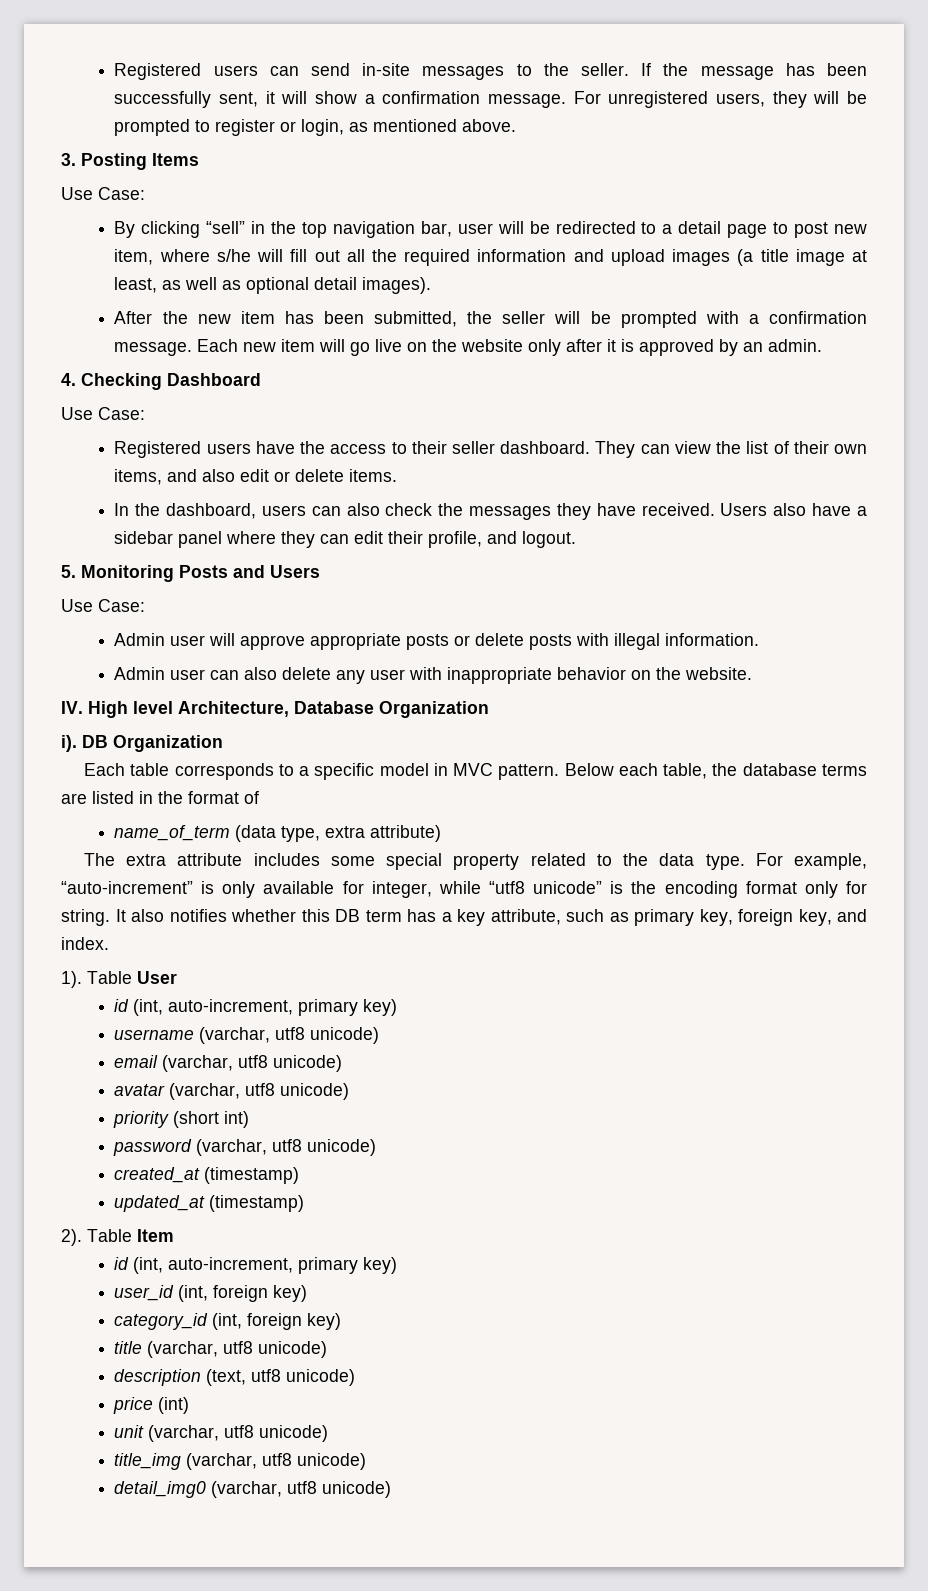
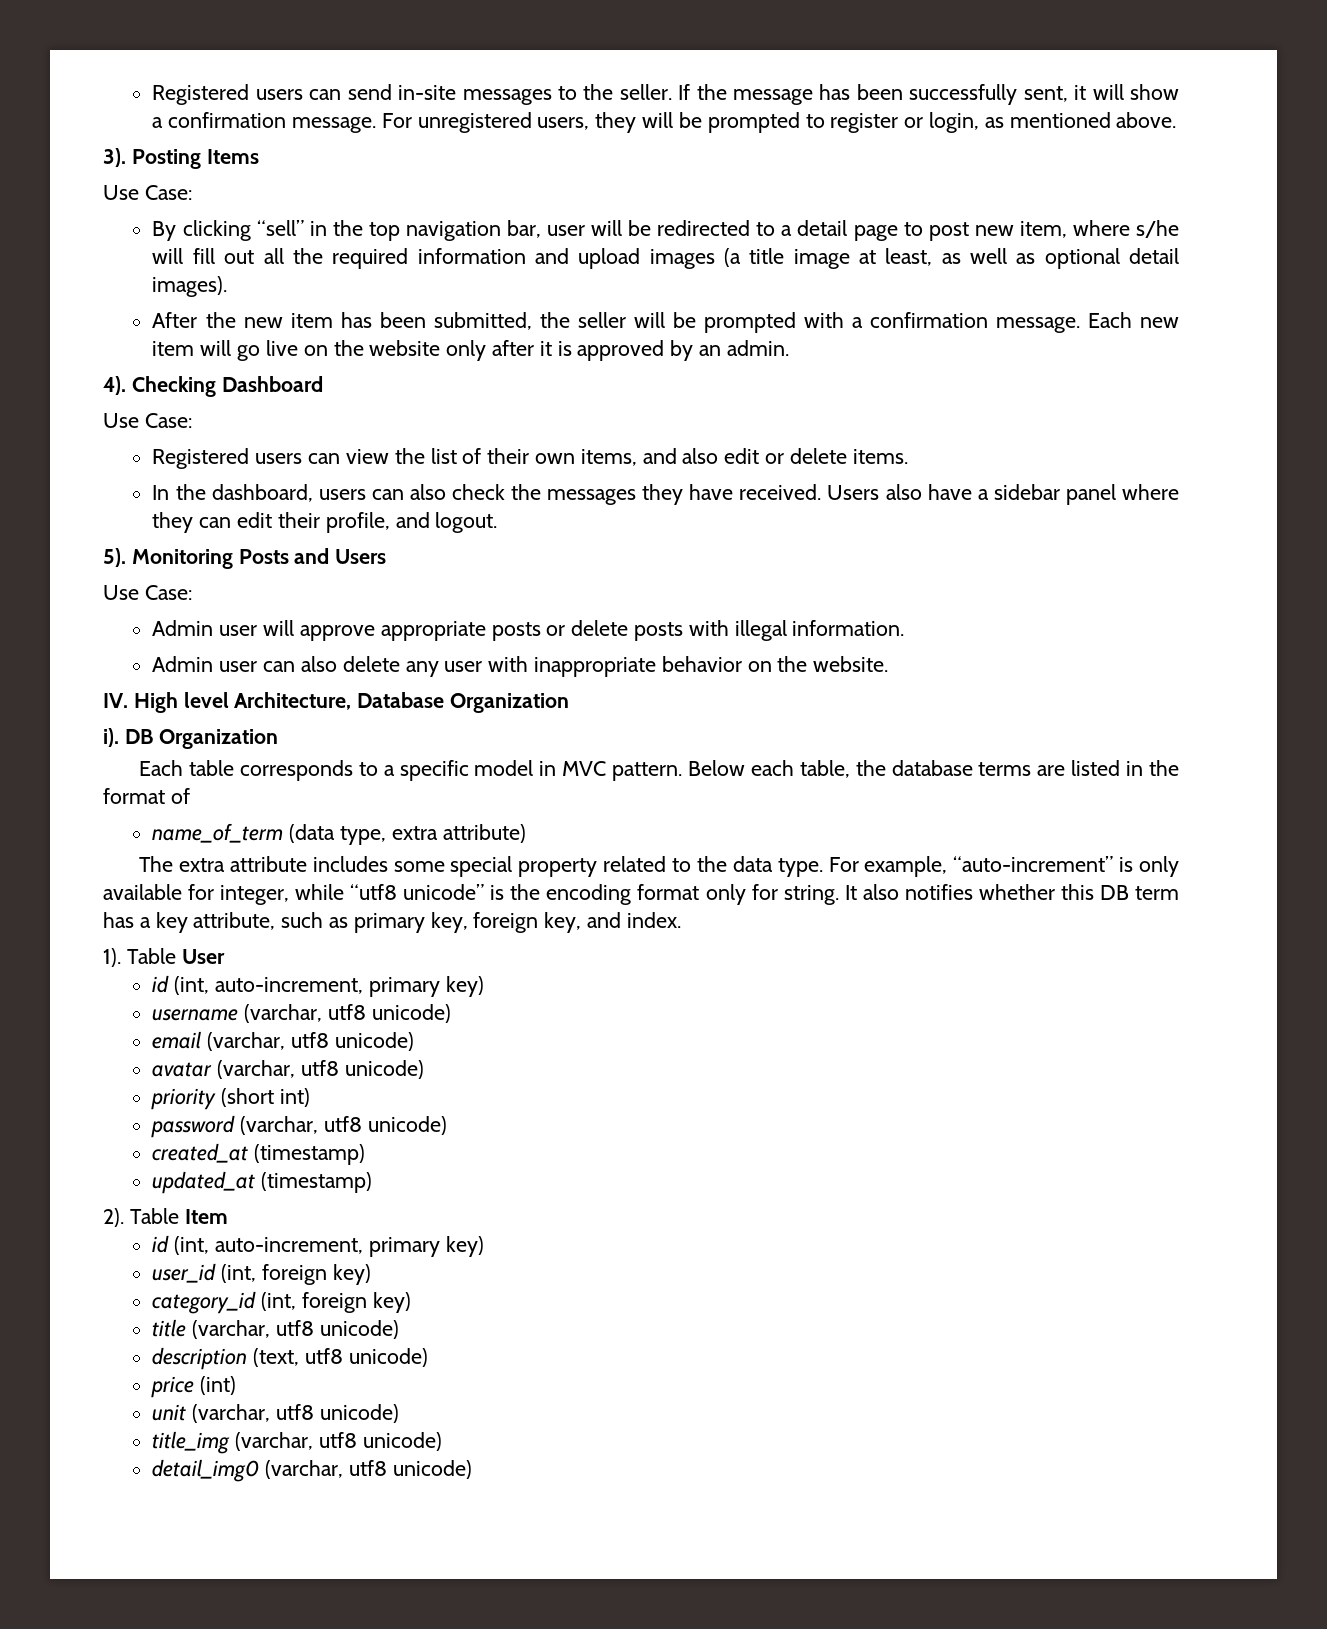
[61,153,76,166] 3. -> [103,148,126,167] 3).
[61,373,76,386] 4. -> [103,376,126,395] 4).
[255,441,636,458] have the access to their seller dashboard. They -> (303, 458) none
[61,565,76,578] 5. -> [103,548,126,567] 5).

